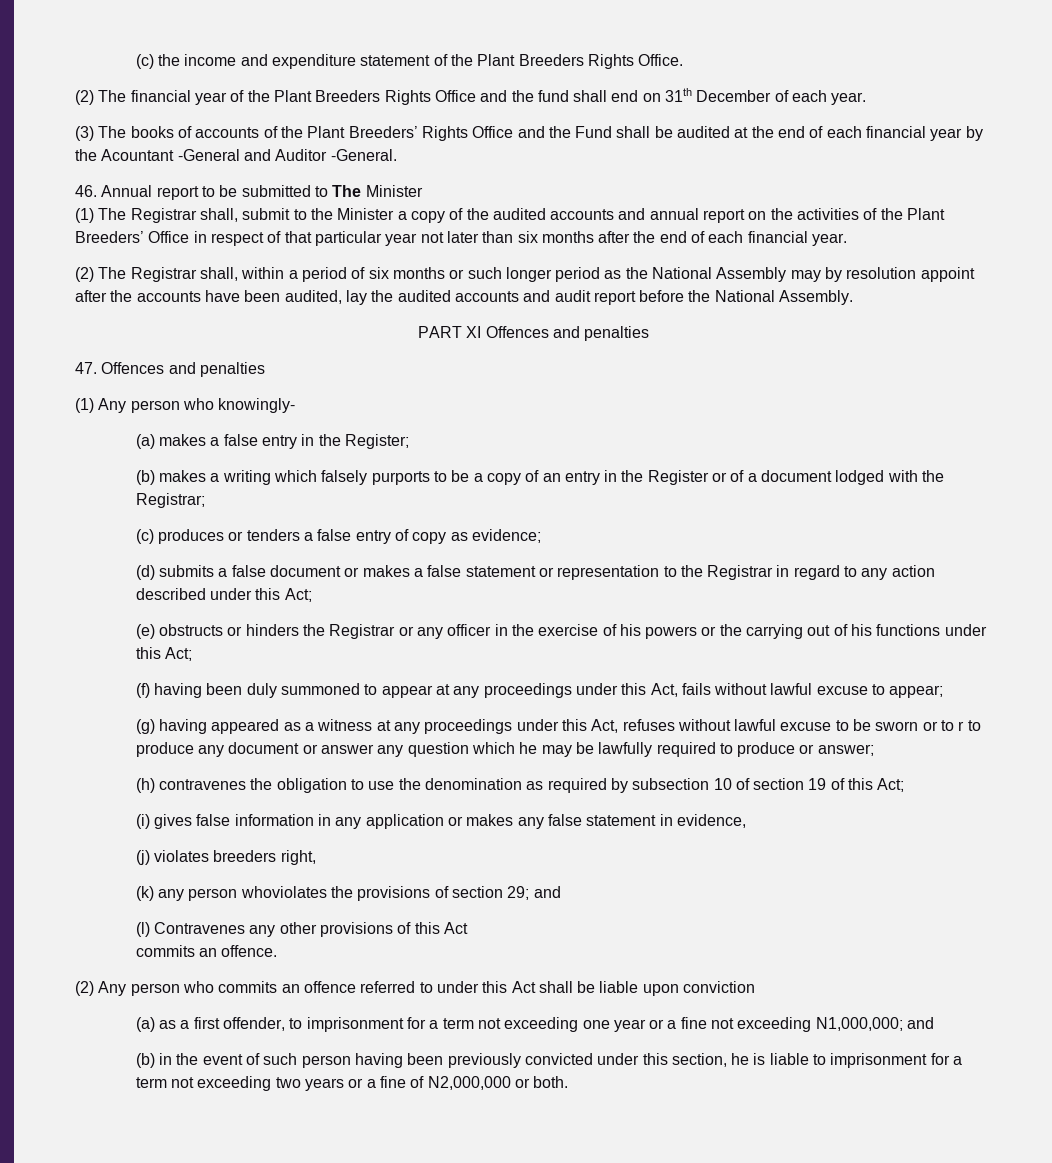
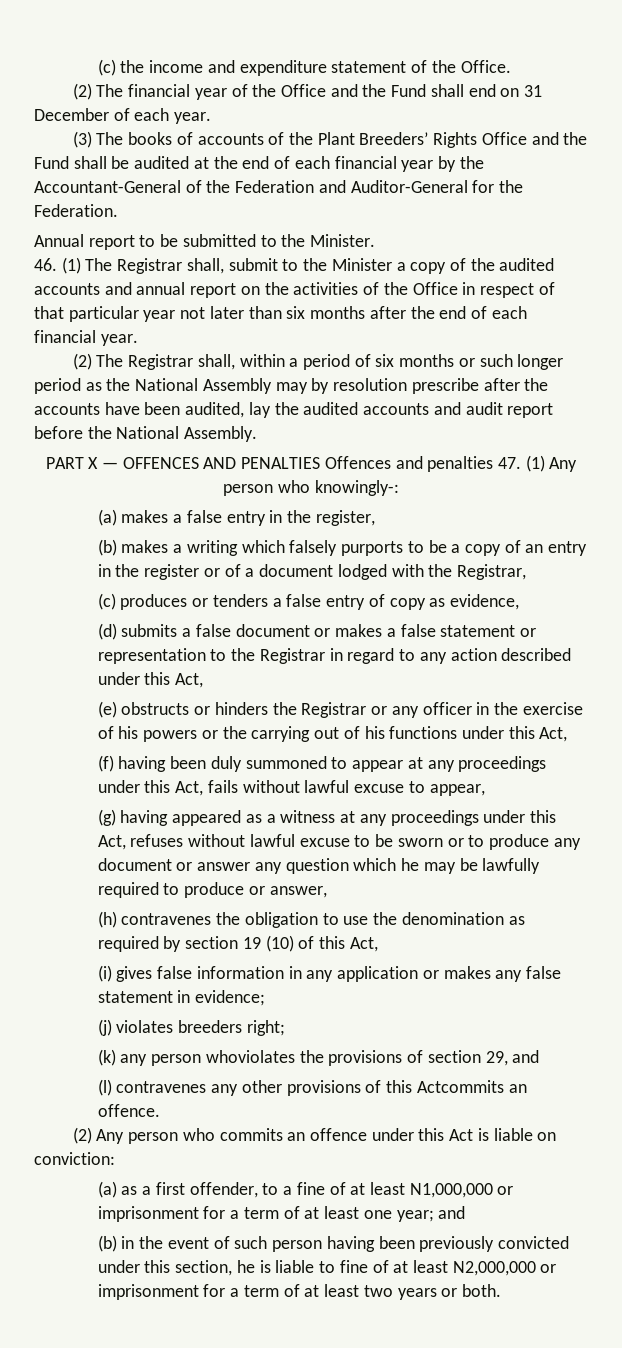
[477,54,634,69] Plant Breeders Rights -> (456, 66) none
[273,90,569,105] Plant Breeders Rights Office and the fund -> [280,84,427,97] Office and the Fund
[665,88,693,102] 31th -> [524,85,543,97] 31
[101,149,397,161] [75,185,97,197] Acountant -General and Auditor -General. // 46. -> [34,180,524,193] [34,204,118,217] Accountant-General of the Federation and Auditor-General for the Federation. //
[332,185,423,197] The Minister // -> [281,234,376,247] [34,258,57,271] the Minister. // 46.
[907,208,946,220] [75,231,144,243] Plant Breeders’ -> (408, 288) none
[920,267,975,282] appoint -> [411,378,479,394] prescribe
[466,326,650,341] [75,362,265,377] XI Offences and penalties // 47. Offences and penalties // -> [88,456,522,472] X — OFFENCES AND PENALTIES Offences and penalties 47.
[218,398,296,413] knowingly- -> [314,480,399,496] knowingly-:
[344,434,409,449] Register; -> [315,510,375,526] register,
[647,470,709,485] Register -> [144,564,200,580] register
[135,493,205,508] Registrar; -> [456,564,526,580] Registrar,
[471,529,541,543] evidence; -> [449,594,519,610] evidence,
[284,588,312,602] Act; -> [175,673,204,688] Act,
[164,647,192,661] Act; -> [539,727,568,742] Act,
[889,685,944,698] appear; -> [429,784,485,796] appear,
[958,720,981,731] r to -> (485, 841) none
[817,744,874,756] answer; -> [269,886,327,898] answer,
[632,778,750,790] subsection 10 of -> (182, 944) none
[830,778,905,792] of this Act; -> [265,935,378,952] (10) of this Act,
[676,814,746,828] evidence, -> [195,990,266,1006] evidence;
[280,850,316,865] right, -> [246,1020,285,1036] right;
[507,886,530,900] 29; -> [485,1051,508,1066] 29,
[153,922,245,934] Contravenes -> [116,1081,207,1093] contravenes
[443,922,468,934] [135,945,195,957] Act // commits -> [416,1080,504,1093] Actcommits
[360,981,433,993] referred to -> (367, 1134) none
[538,981,756,996] shall be liable upon conviction -> [477,1128,557,1141] [34,1152,115,1165] is liable on conviction:
[306,1017,903,1032] imprisonment for a term not exceeding one year or a fine not exceeding N1,000,000; -> [283,1182,514,1198] [97,1206,434,1222] a fine of at least N1,000,000 or imprisonment for a term of at least one year;
[830,1053,963,1068] [135,1076,511,1091] imprisonment for a term not exceeding two years or a fine of N2,000,000 -> [339,1260,557,1276] [97,1284,437,1300] fine of at least N2,000,000 or imprisonment for a term of at least two years

